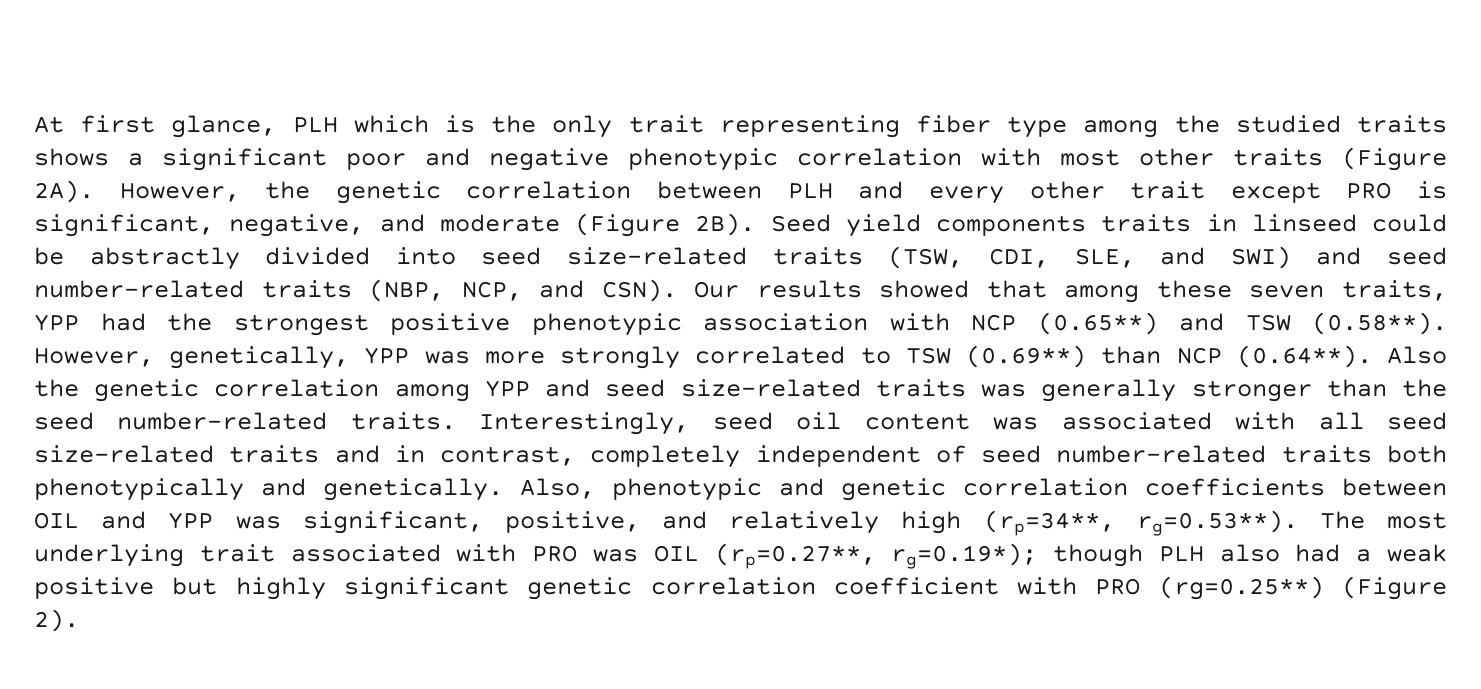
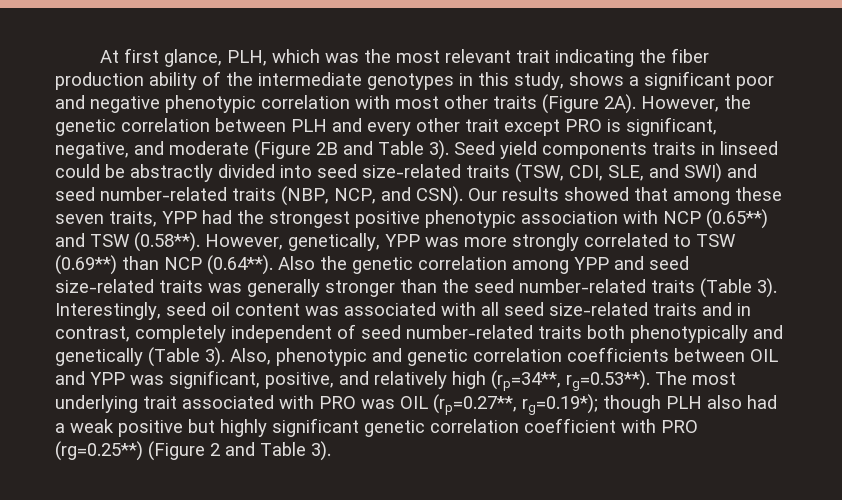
[292,115,1448,138] PLH which is the only trait representing fiber type among the studied traits -> [227,48,710,67] [55,71,564,90] PLH, which was the most relevant trait indicating the fiber production ability of the intermediate genotypes in this study,
[695,213,756,236] 2B). -> [316,140,449,160] 2B and Table 3).
[350,412,456,430] traits. -> [651,278,777,298] traits (Table 3).
[323,478,503,501] genetically. -> [55,347,225,367] genetically (Table 3).
[34,609,79,632] 2). -> [210,441,331,461] 2 and Table 3).

